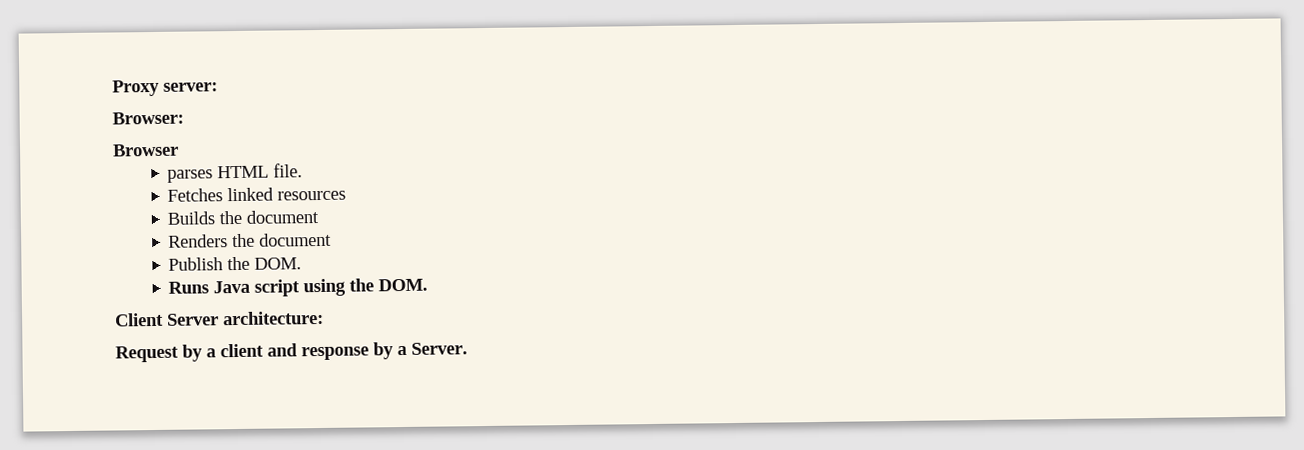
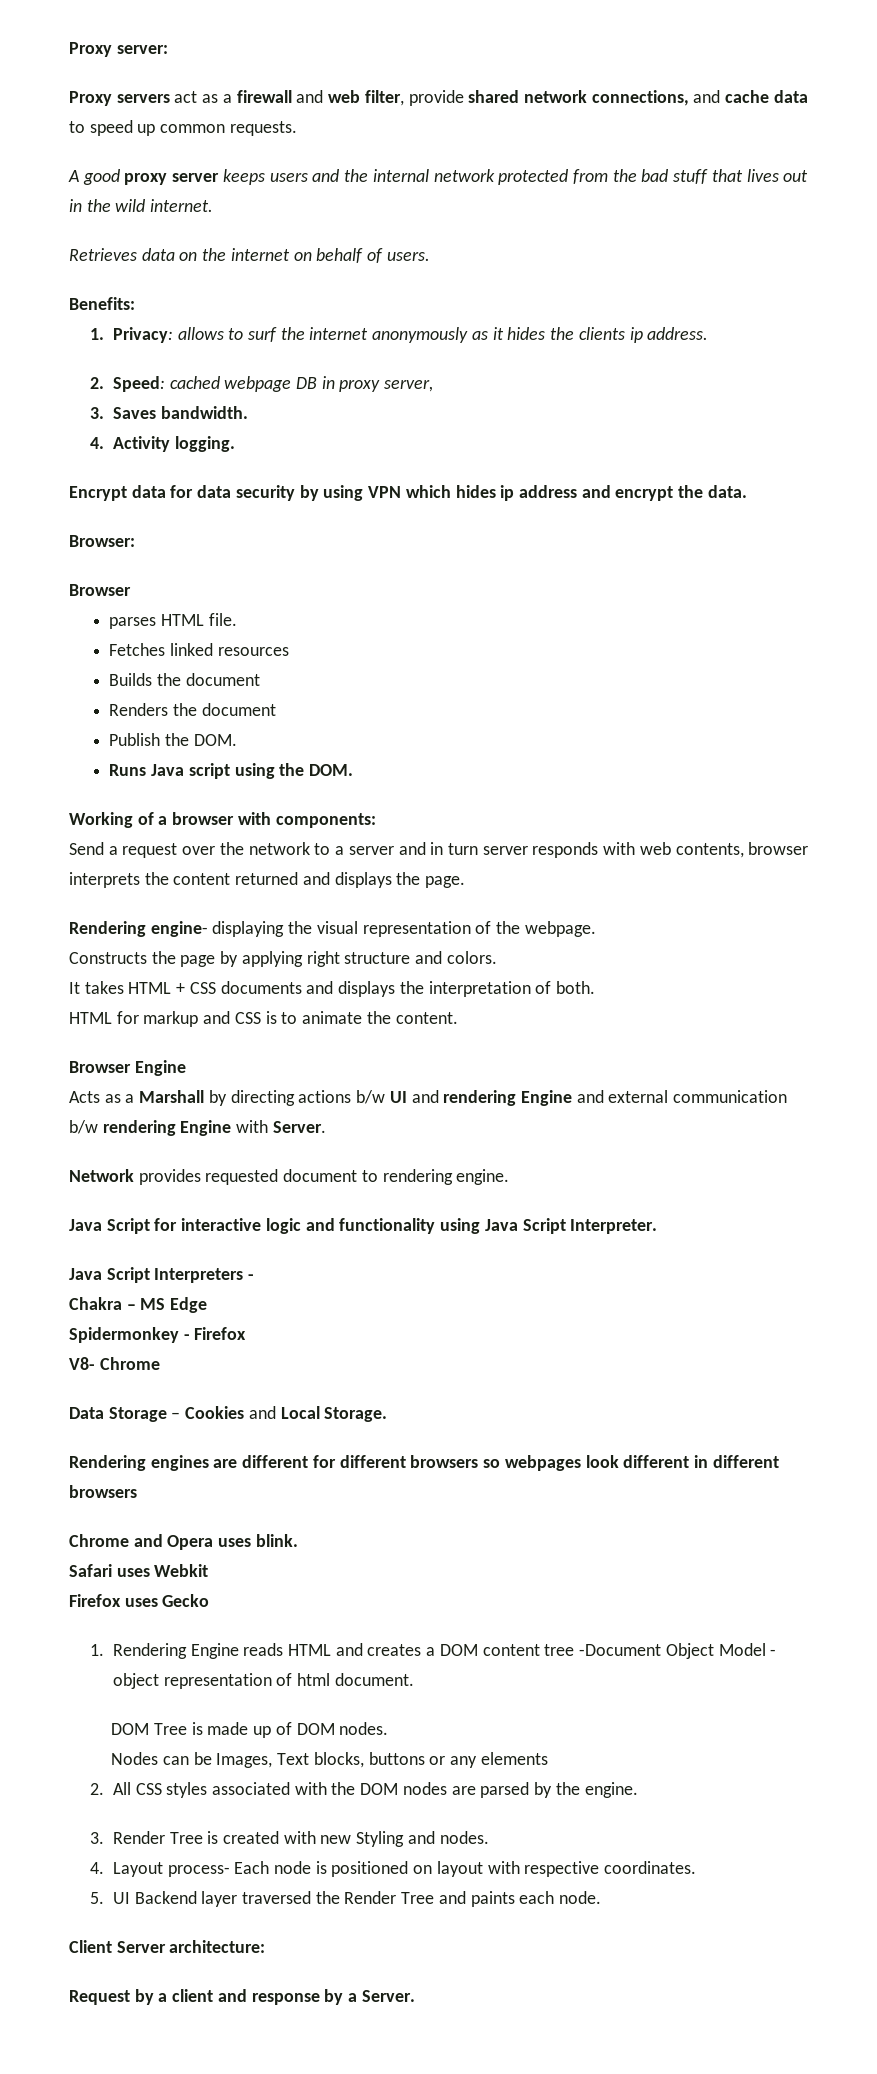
(218, 87) none -> [69,90,808,106] [69,120,297,136] [68,169,809,185] [69,199,214,212] [69,248,430,263] [69,297,135,310] [90,327,709,343] [90,376,434,392] [90,406,248,419] [90,436,235,452] [69,485,747,501] // Proxy servers act as a firewall and web filter, provide shared network connections, and cache data to speed up common requests. // A good proxy server keeps users and the internal network protected from the bad stuff that lives out in the wild internet. // Retrieves data on the internet on behalf of users. // Benefits: // 1. Privacy: allows to surf the internet anonymously as it hides the clients ip address. // 2. Speed: cached webpage DB in proxy server, // 3. Saves bandwidth. // 4. Activity logging. // Encrypt data for data security by using VPN which hides ip address and encrypt the data.
(429, 285) none -> [69,812,376,828] [69,842,809,858] [69,872,466,888] [69,921,596,937] [69,951,497,967] [69,981,595,997] [69,1011,458,1027] [69,1060,186,1076] [69,1090,788,1106] [69,1120,326,1136] [69,1169,510,1185] [69,1218,658,1234] [69,1267,255,1283] [69,1297,208,1313] [69,1327,247,1343] [69,1357,160,1370] [69,1406,388,1422] [69,1455,779,1471] [69,1485,137,1498] [69,1534,298,1550] [69,1564,209,1577] [69,1594,210,1607] [90,1643,777,1659] [112,1673,414,1689] [111,1722,389,1738] [111,1752,548,1768] [90,1782,638,1798] [90,1831,489,1847] [90,1861,697,1877] [90,1891,602,1907] // Working of a browser with components: // Send a request over the network to a server and in turn server responds with web contents, browser interprets the content returned and displays the page. // Rendering engine- displaying the visual representation of the webpage. // Constructs the page by applying right structure and colors. // It takes HTML + CSS documents and displays the interpretation of both. // HTML for markup and CSS is to animate the content. // Browser Engine // Acts as a Marshall by directing actions b/w UI and rendering Engine and external communication b/w rendering Engine with Server. // Network provides requested document to rendering engine. // Java Script for interactive logic and functionality using Java Script Interpreter. // Java Script Interpreters - // Chakra – MS Edge // Spidermonkey - Firefox // V8- Chrome // Data Storage – Cookies and Local Storage. // Rendering engines are different for different browsers so webpages look different in different browsers // Chrome and Opera uses blink. // Safari uses Webkit // Firefox uses Gecko // 1. Rendering Engine reads HTML and creates a DOM content tree -Document Object Model - object representation of html document. // DOM Tree is made up of DOM nodes. // Nodes can be Images, Text blocks, buttons or any elements // 2. All CSS styles associated with the DOM nodes are parsed by the engine. // 3. Render Tree is created with new Styling and nodes. // 4. Layout process- Each node is positioned on layout with respective coordinates. // 5. UI Backend layer traversed the Render Tree and paints each node.

